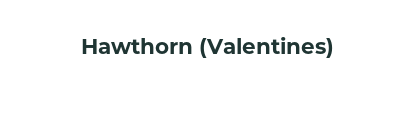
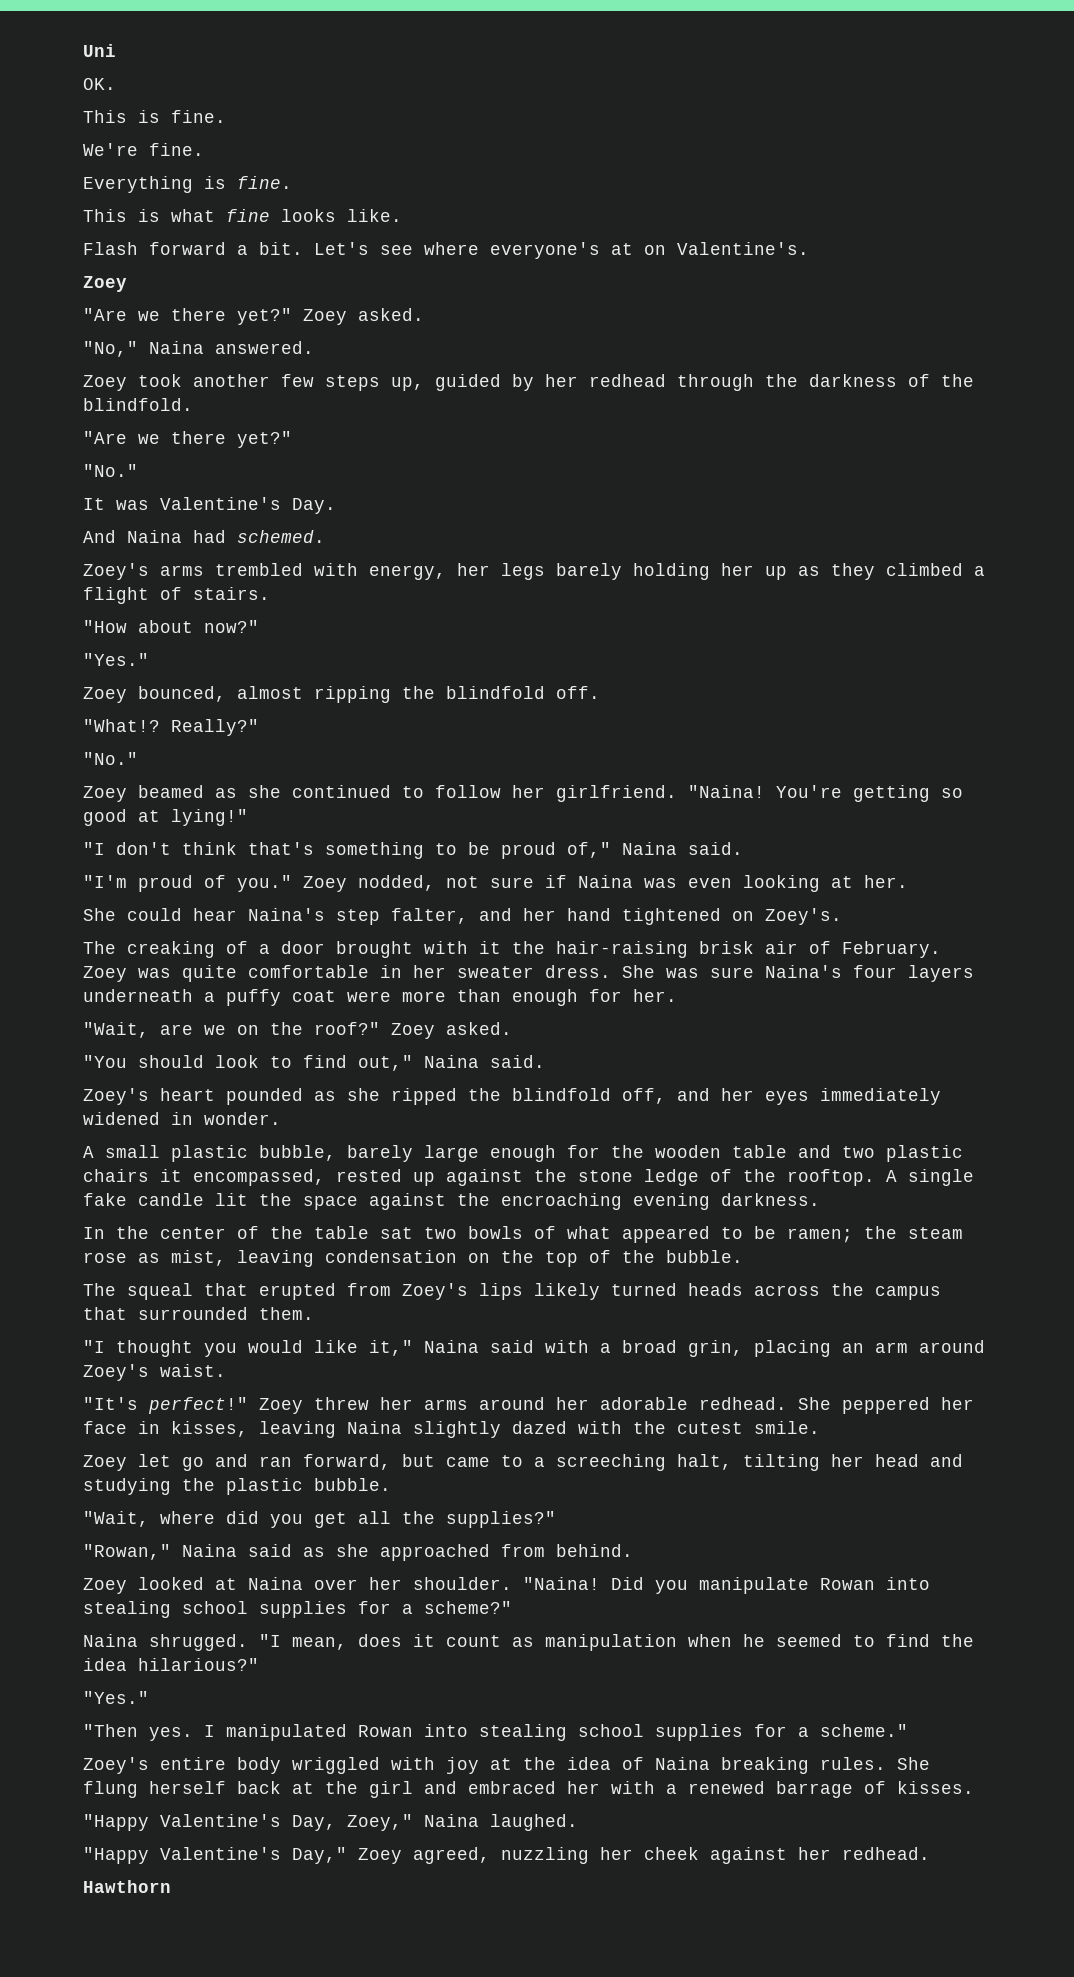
[81,37,334,58] Hawthorn (Valentines) -> [83,44,116,57] [83,78,116,90] [83,110,226,123] [83,143,204,156] [83,176,292,193] [83,209,402,222] [83,242,809,259] [83,276,127,292] [83,308,424,325] [83,341,314,357] [83,374,974,391] [83,398,193,411] [83,431,292,448] [83,464,138,477] [83,497,336,514] [83,530,325,543] [83,563,985,580] [83,587,270,604] [83,620,259,633] [83,653,149,666] [83,686,600,703] [83,719,259,736] [83,752,138,765] [83,785,963,802] [83,809,248,826] [83,842,743,859] [83,875,908,892] [83,908,842,925] [83,941,941,958] [83,965,974,982] [83,989,677,1006] [83,1022,512,1039] [83,1055,545,1071] [83,1088,941,1105] [83,1112,281,1125] [83,1145,963,1162] [83,1169,974,1186] [83,1193,820,1210] [83,1226,963,1243] [83,1250,743,1267] [83,1283,941,1300] [83,1307,314,1320] [83,1340,985,1357] [83,1364,226,1381] [83,1397,974,1414] [83,1421,820,1438] [83,1454,963,1471] [83,1478,391,1495] [83,1511,556,1528] [83,1544,633,1561] [83,1577,930,1594] [83,1601,512,1618] [83,1634,974,1651] [83,1658,259,1671] [83,1691,149,1704] [83,1724,908,1741] [83,1757,930,1774] [83,1781,974,1798] [83,1814,578,1831] [83,1847,930,1864] [83,1880,171,1893] Uni // OK. // This is fine. // We're fine. // Everything is fine. // This is what fine looks like. // Flash forward a bit. Let's see where everyone's at on Valentine's. // Zoey // "Are we there yet?" Zoey asked. // "No," Naina answered. // Zoey took another few steps up, guided by her redhead through the darkness of the blindfold. // "Are we there yet?" // "No." // It was Valentine's Day. // And Naina had schemed. // Zoey's arms trembled with energy, her legs barely holding her up as they climbed a flight of stairs. // "How about now?" // "Yes." // Zoey bounced, almost ripping the blindfold off. // "What!? Really?" // "No." // Zoey beamed as she continued to follow her girlfriend. "Naina! You're getting so good at lying!" // "I don't think that's something to be proud of," Naina said. // "I'm proud of you." Zoey nodded, not sure if Naina was even looking at her. // She could hear Naina's step falter, and her hand tightened on Zoey's. // The creaking of a door brought with it the hair-raising brisk air of February. Zoey was quite comfortable in her sweater dress. She was sure Naina's four layers underneath a puffy coat were more than enough for her. // "Wait, are we on the roof?" Zoey asked. // "You should look to find out," Naina said. // Zoey's heart pounded as she ripped the blindfold off, and her eyes immediately widened in wonder. // A small plastic bubble, barely large enough for the wooden table and two plastic chairs it encompassed, rested up against the stone ledge of the rooftop. A single fake candle lit the space against the encroaching evening darkness. // In the center of the table sat two bowls of what appeared to be ramen; the steam rose as mist, leaving condensation on the top of the bubble. // The squeal that erupted from Zoey's lips likely turned heads across the campus that surrounded them. // "I thought you would like it," Naina said with a broad grin, placing an arm around Zoey's waist. // "It's perfect!" Zoey threw her arms around her adorable redhead. She peppered her face in kisses, leaving Naina slightly dazed with the cutest smile. // Zoey let go and ran forward, but came to a screeching halt, tilting her head and studying the plastic bubble. // "Wait, where did you get all the supplies?" // "Rowan," Naina said as she approached from behind. // Zoey looked at Naina over her shoulder. "Naina! Did you manipulate Rowan into stealing school supplies for a scheme?" // Naina shrugged. "I mean, does it count as manipulation when he seemed to find the idea hilarious?" // "Yes." // "Then yes. I manipulated Rowan into stealing school supplies for a scheme." // Zoey's entire body wriggled with joy at the idea of Naina breaking rules. She flung herself back at the girl and embraced her with a renewed barrage of kisses. // "Happy Valentine's Day, Zoey," Naina laughed. // "Happy Valentine's Day," Zoey agreed, nuzzling her cheek against her redhead. // Hawthorn

